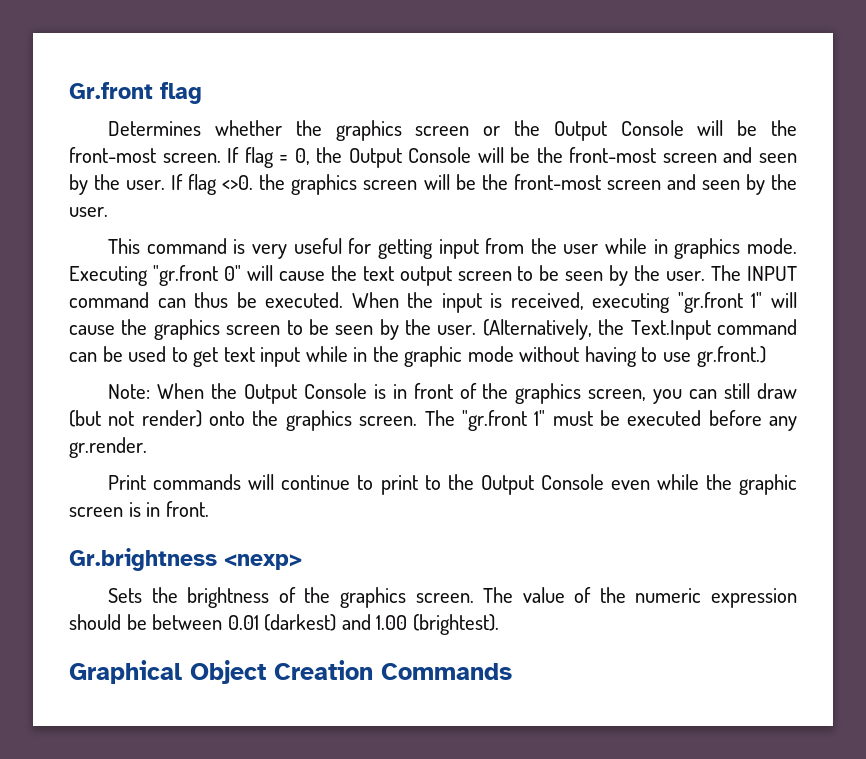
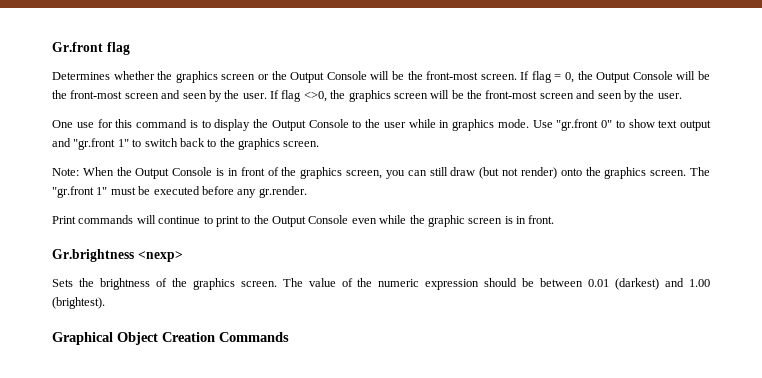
[222,175,254,190] <>0. -> [303,91,327,102] <>0,
[108,238,525,259] This command is very useful for getting input from -> [52,119,362,131] One use for this command is to display the Output Console to
[69,266,148,286] Executing -> [532,120,553,128] Use
[246,265,797,286] [69,292,797,313] [69,319,797,340] [69,346,766,367] will cause the text output screen to be seen by the user. The INPUT command can thus be executed. When the input is received, executing "gr.front 1" will cause the graphics screen to be seen by the user. (Alternatively, the Text.Input command can be used to get text input while in the graphic mode without having to use gr.front.) -> [615,119,711,131] [52,138,320,150] to show text output and "gr.front 1" to switch back to the graphics screen.

